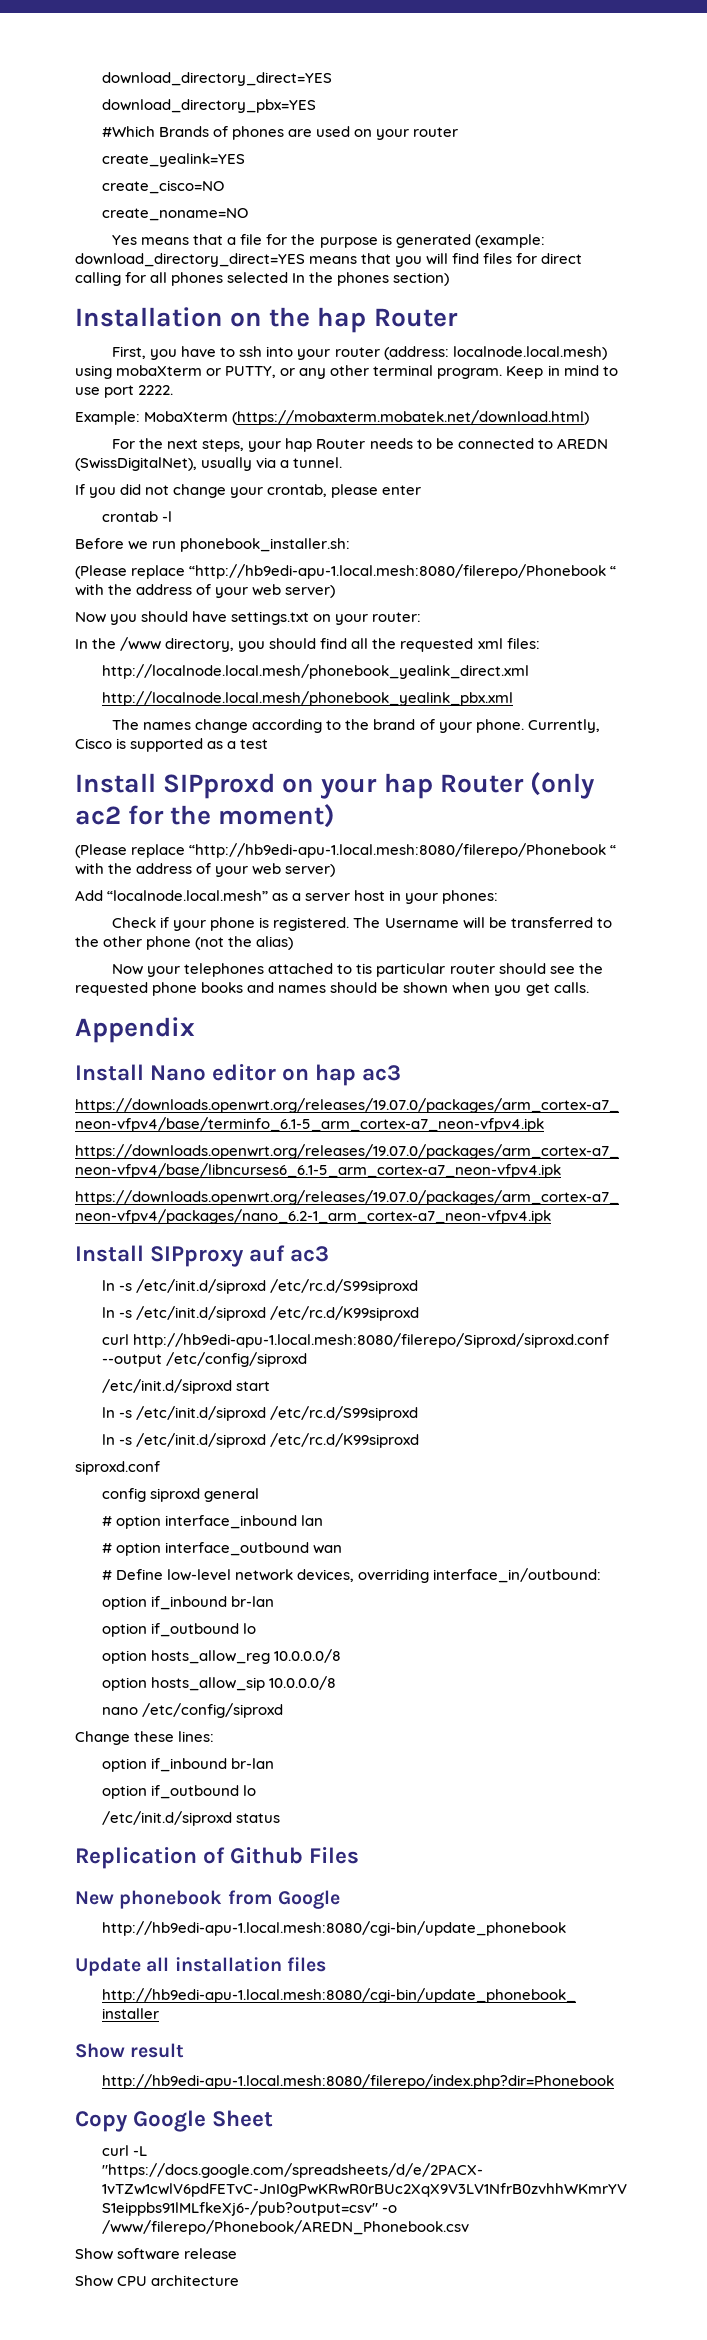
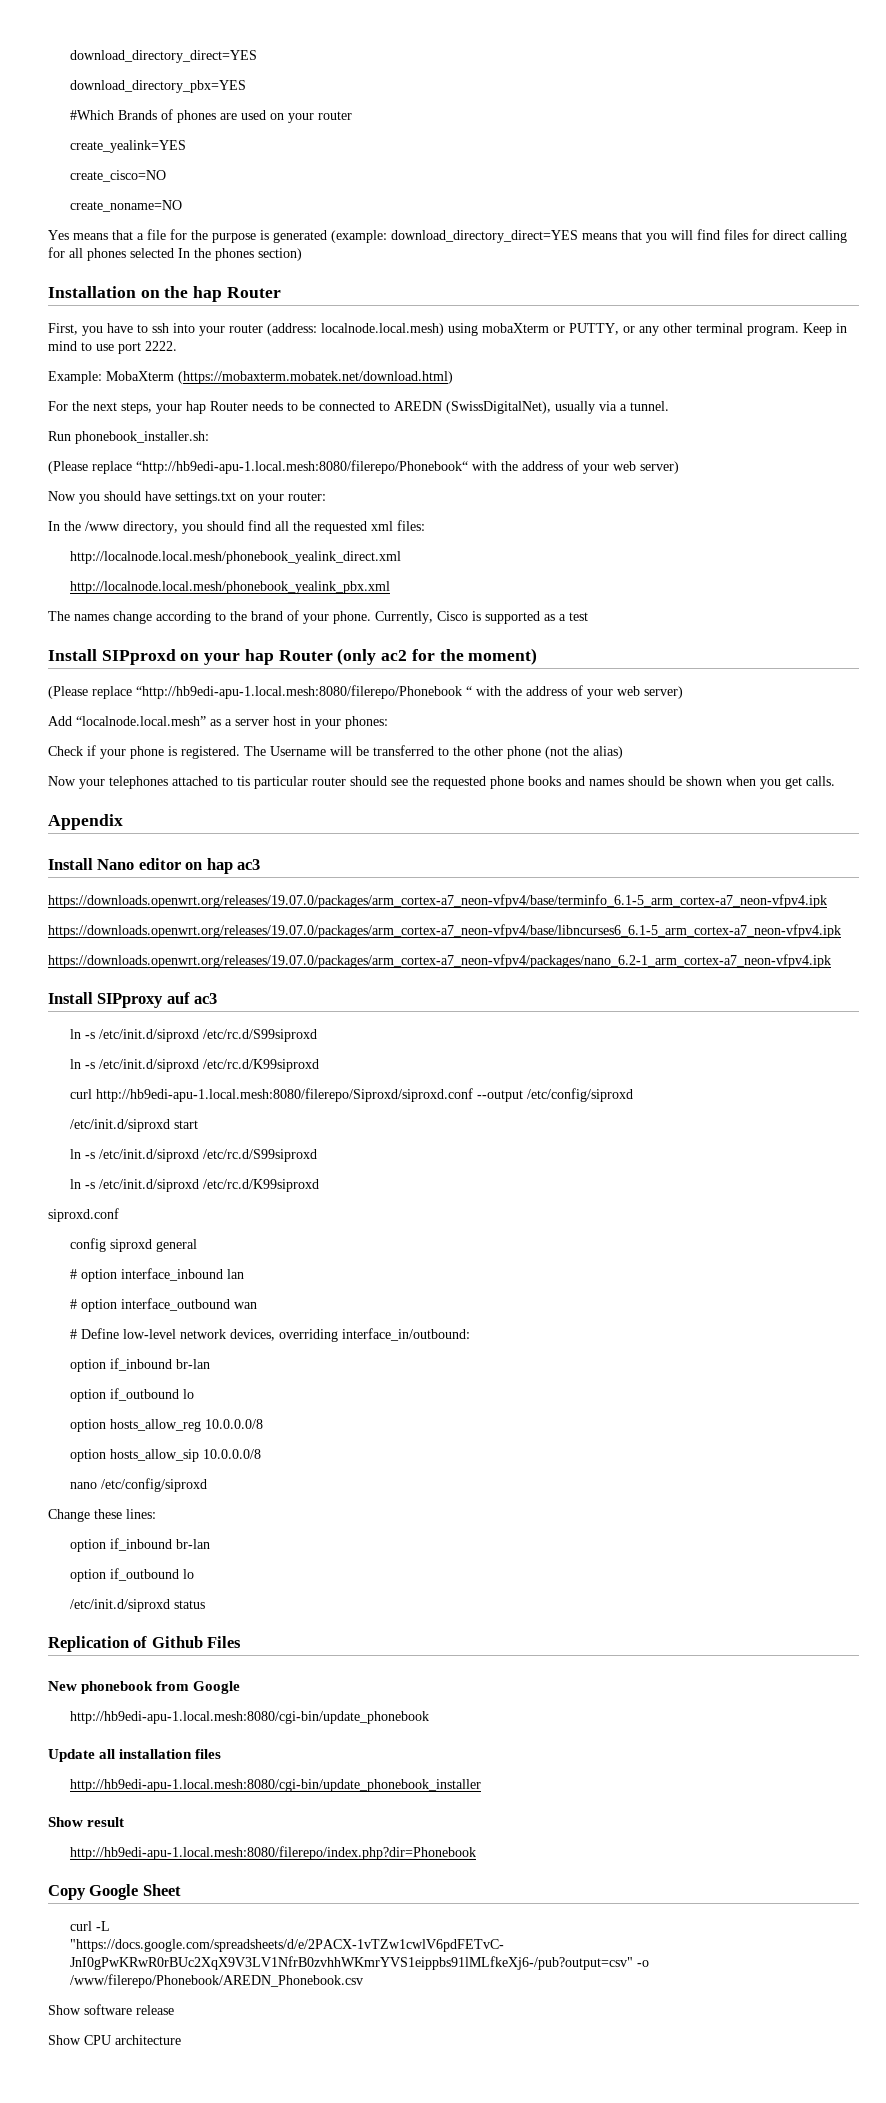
[75,484,422,498] [101,511,173,522] [75,538,177,550] If you did not change your crontab, please enter // crontab -l // Before we run -> [48,431,71,441] Run
[189,564,617,579] “http://hb9edi-apu-1.local.mesh:8080/filerepo/Phonebook “ -> [136,460,468,474] “http://hb9edi-apu-1.local.mesh:8080/filerepo/Phonebook“

